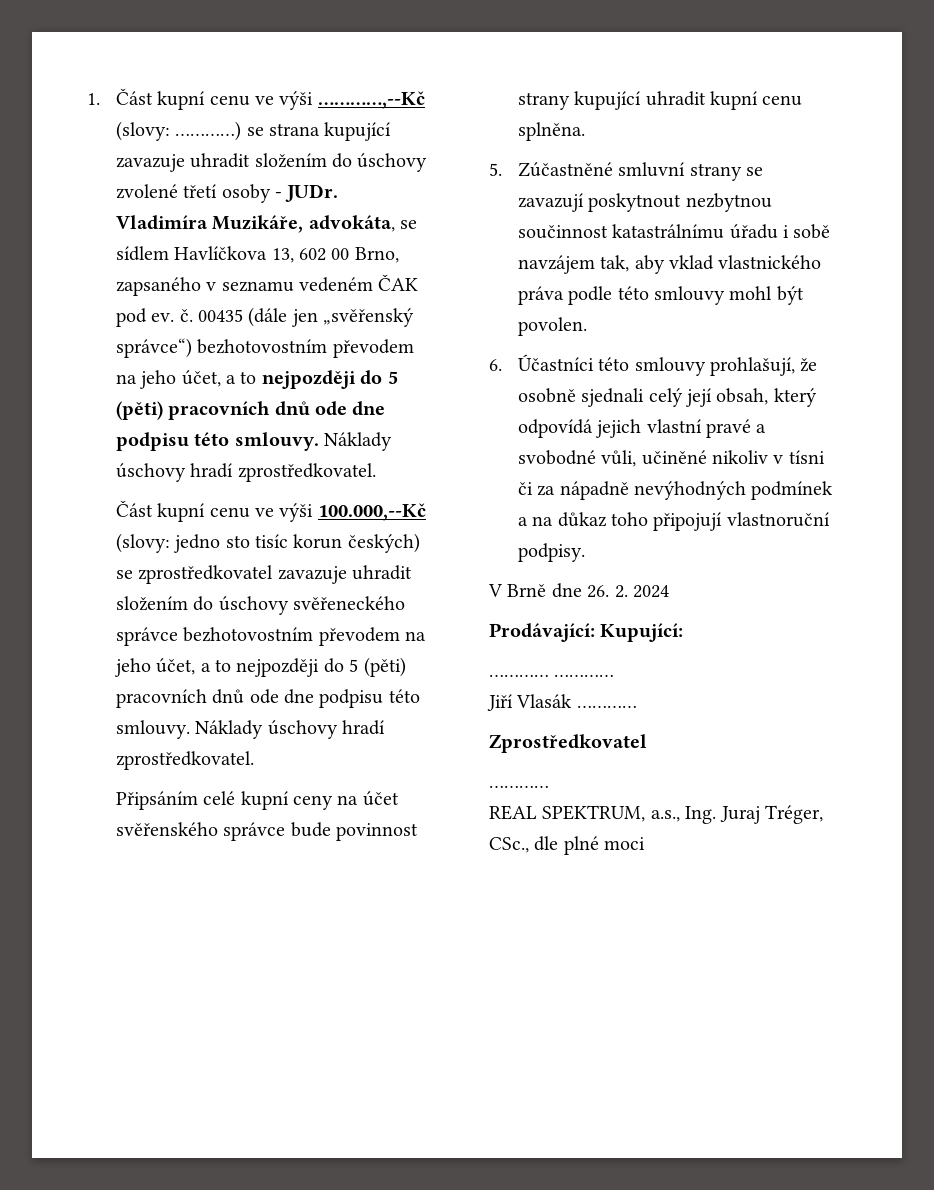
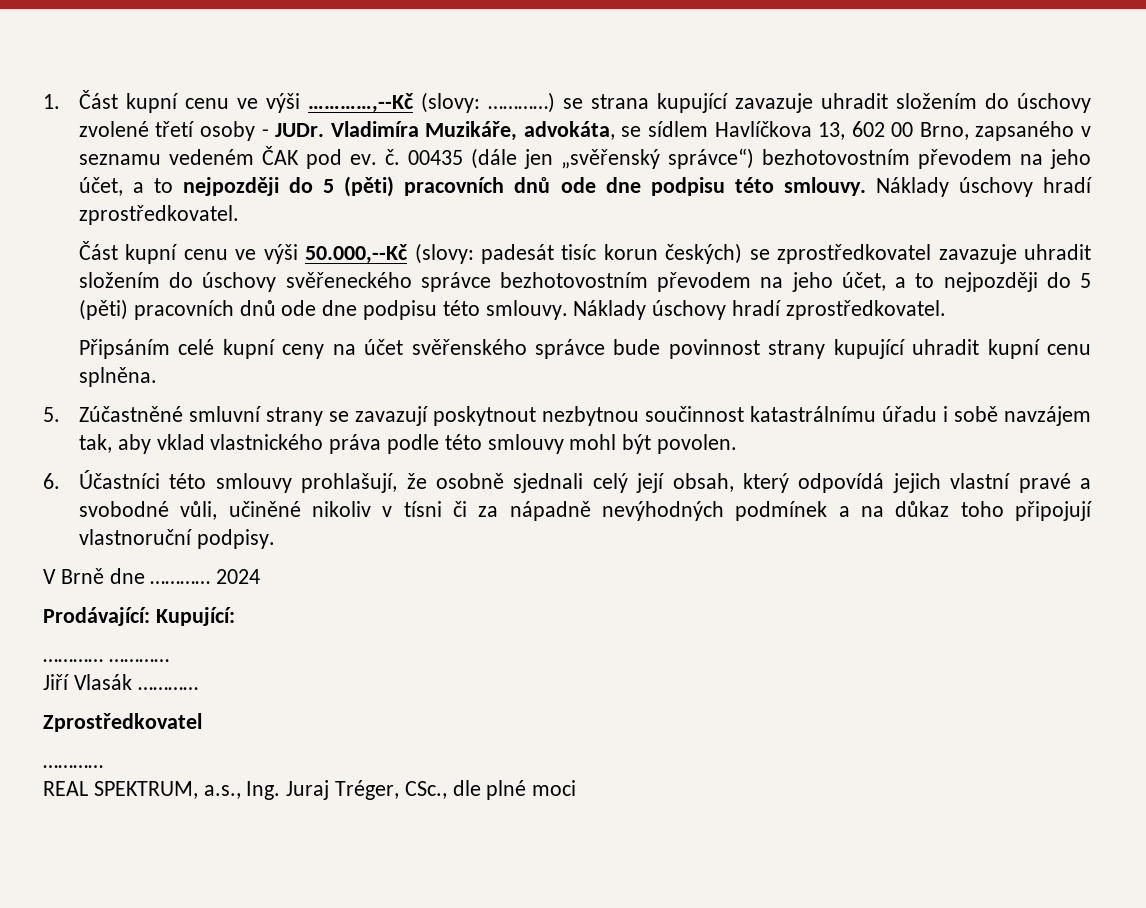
[317,503,426,521] [115,533,250,553] 100.000,--Kč (slovy: jedno sto -> [305,243,554,264] 50.000,--Kč (slovy: padesát
[587,585,628,598] 26. 2. -> [150,581,211,584] …………

